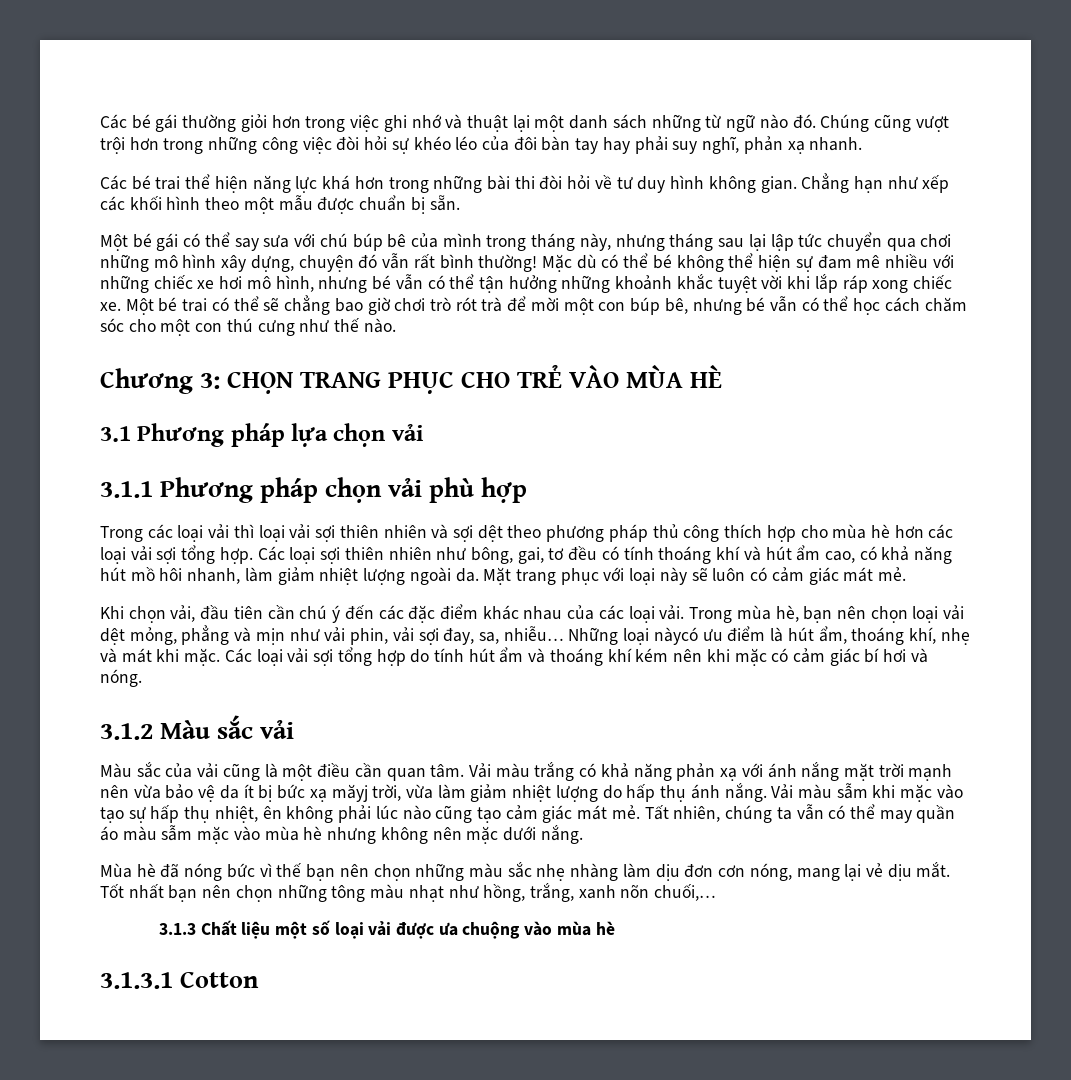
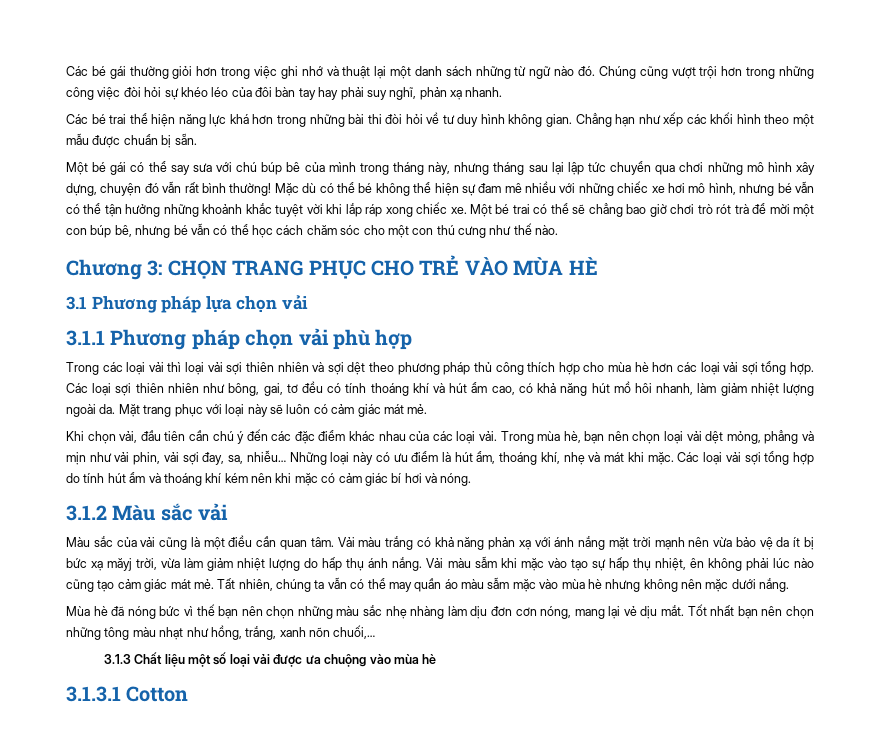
[653,627,698,645] nàycó -> [353,452,390,465] này có

